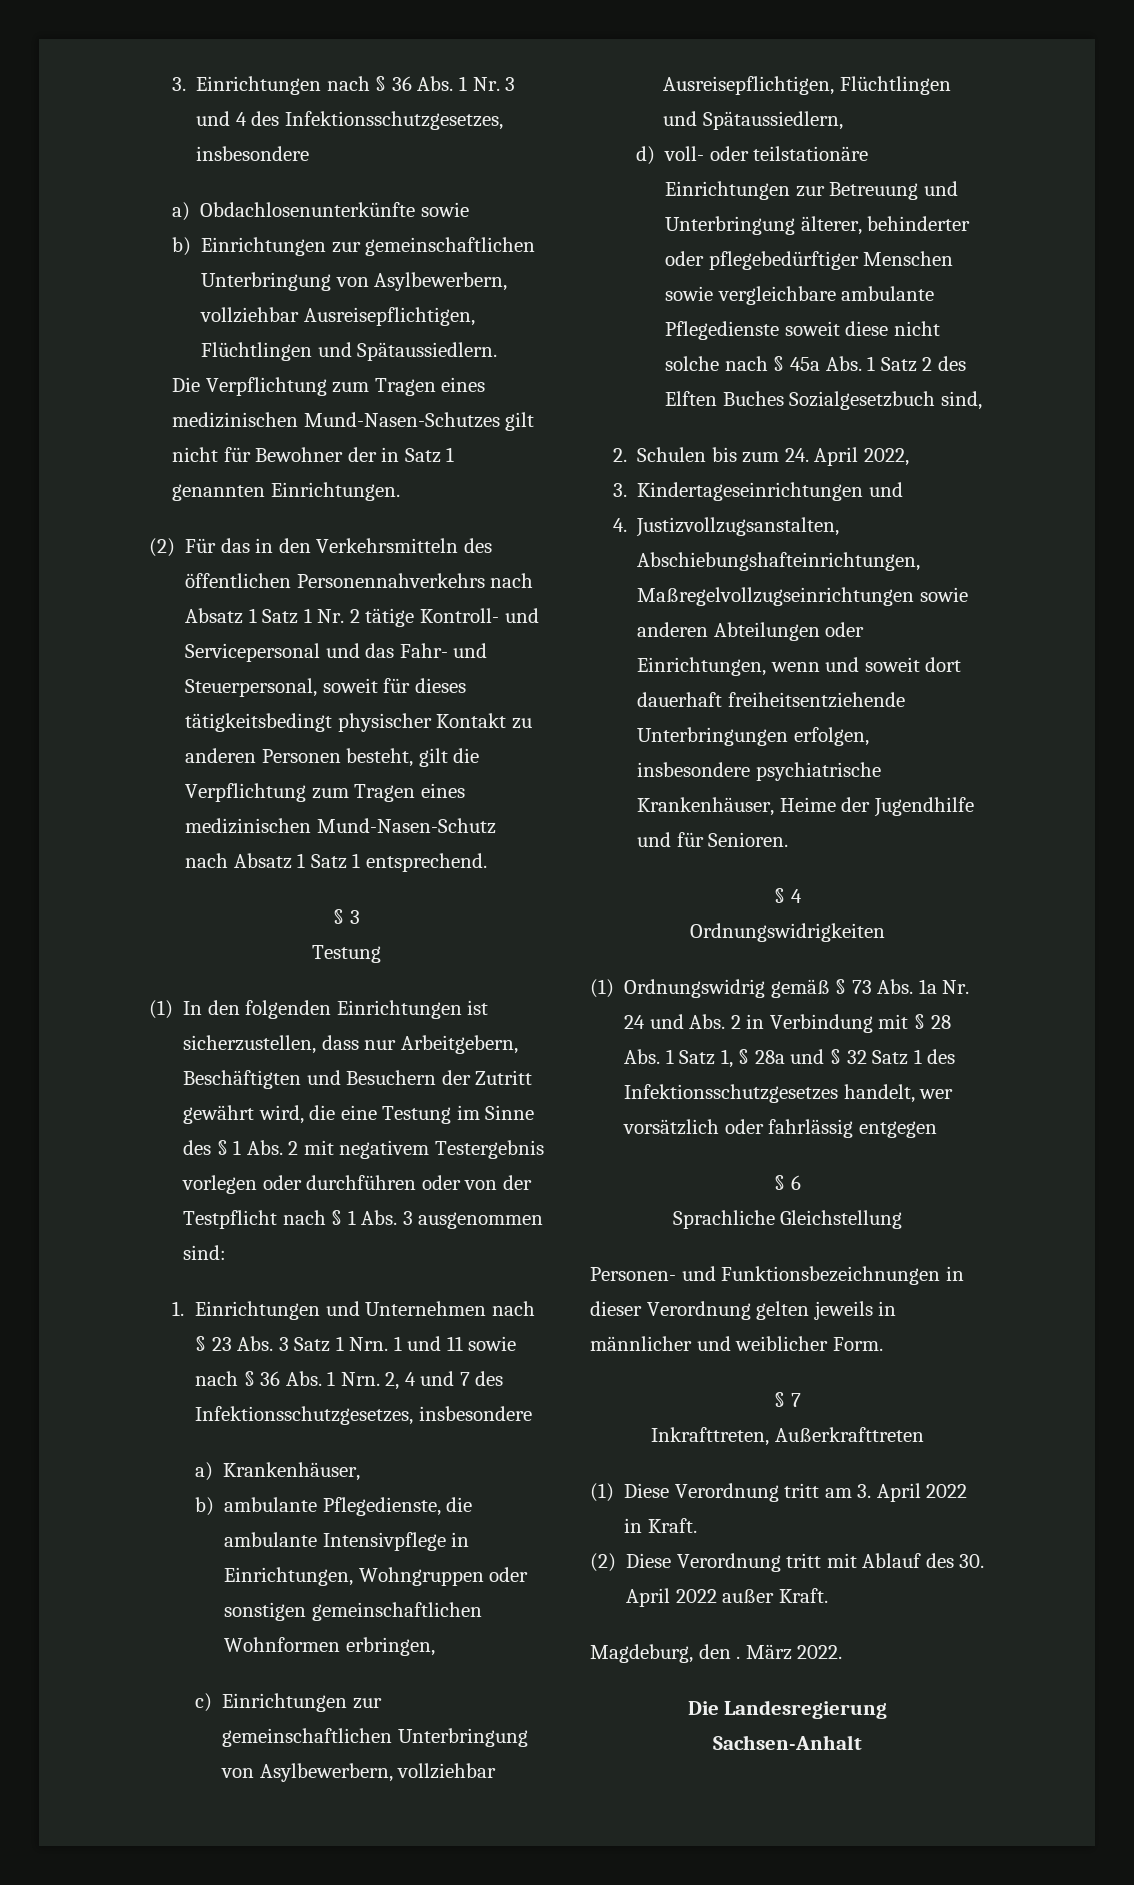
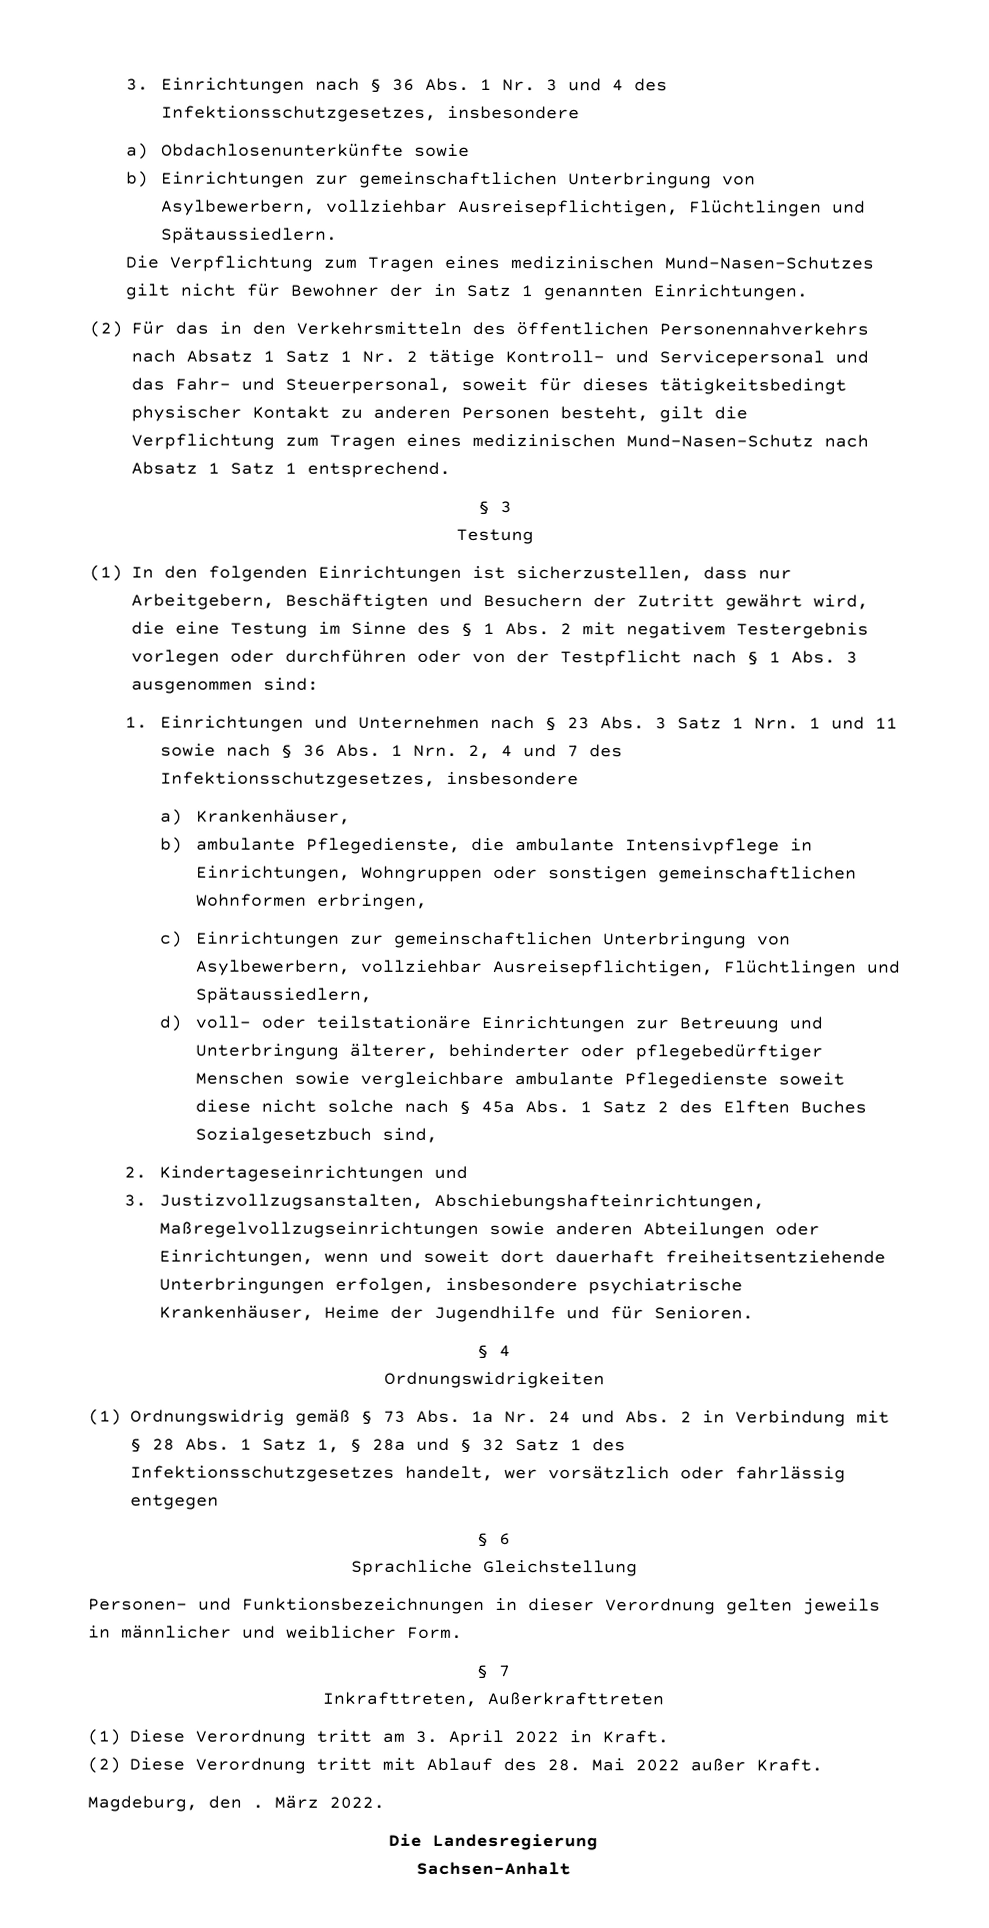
[637,447,909,466] [613,483,628,497] Schulen bis zum 24. April 2022, // 3. -> (147, 1172) none
[613,518,628,532] 4. -> [123,1194,147,1207] 3.
[959,1554,985,1568] [626,1588,671,1607] 30. April -> [547,1758,625,1772] 28. Mai

